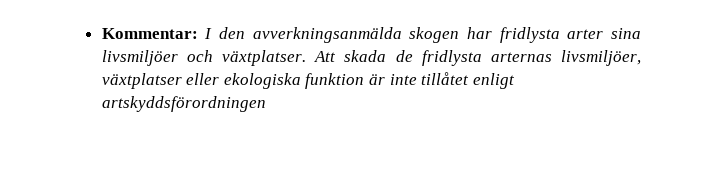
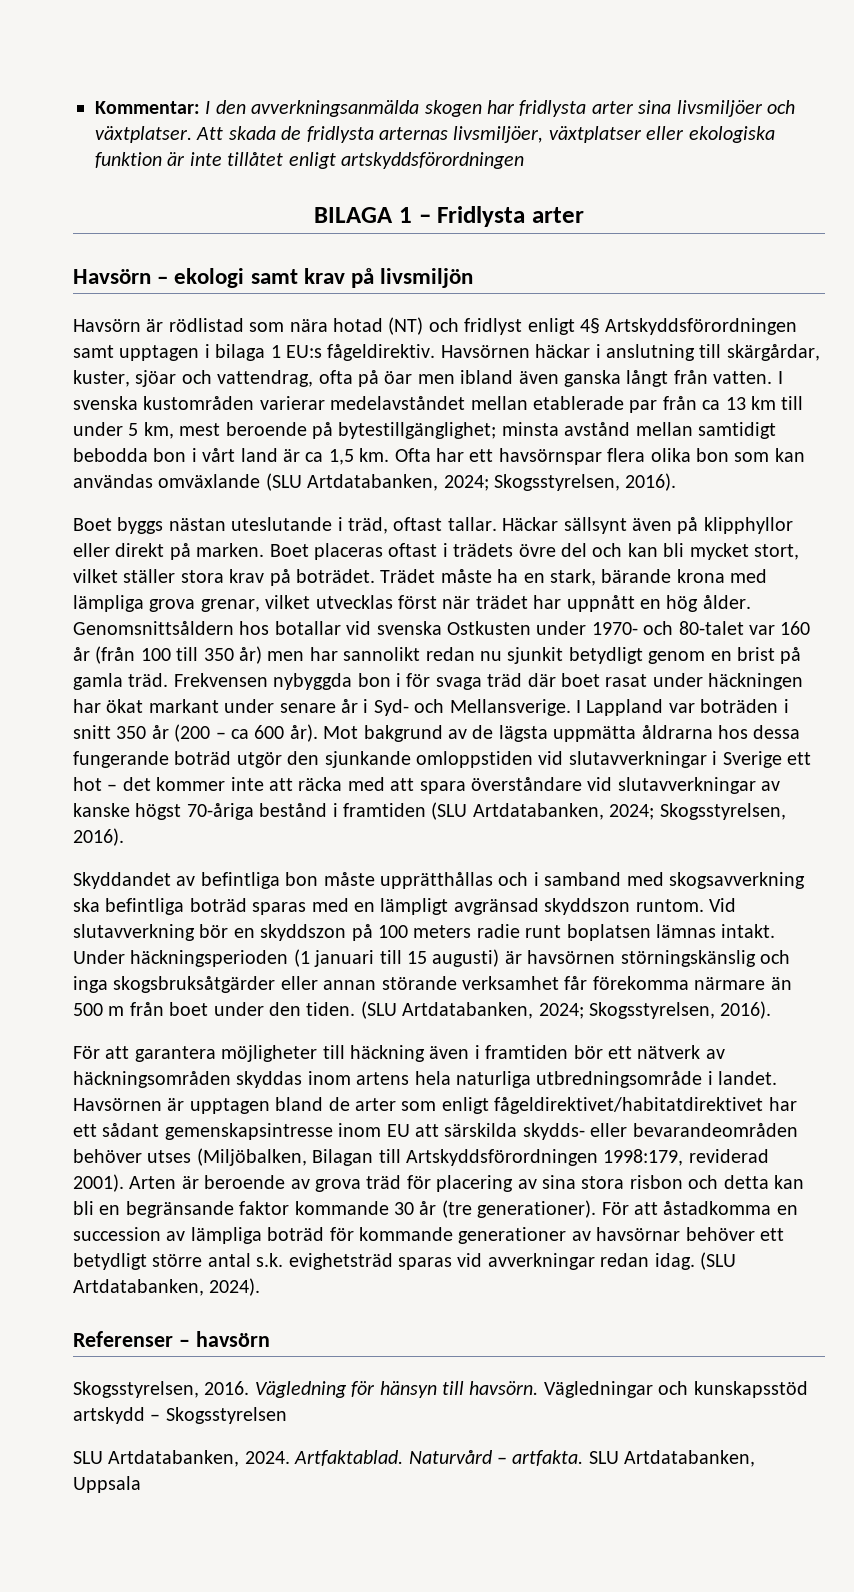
(266, 104) none -> [314,206,584,227] [73,268,474,288] [73,317,798,335] [73,344,820,361] [73,370,783,387] [73,396,804,413] [73,422,776,439] [73,448,805,465] [73,473,677,491] [73,517,793,534] [73,543,799,560] [73,569,768,586] [73,595,751,612] [73,621,811,635] [73,646,802,664] [73,673,804,690] [73,699,789,716] [73,724,801,742] [73,751,811,768] [73,777,781,794] [73,802,786,820] [73,828,124,846] [73,872,805,889] [73,898,736,915] [73,924,776,941] [73,949,790,967] [73,976,792,993] [73,1001,772,1019] [73,1045,725,1062] [73,1071,778,1088] [73,1097,797,1114] [73,1123,798,1140] [73,1148,769,1166] [73,1174,804,1192] [73,1200,798,1218] [73,1227,784,1244] [73,1252,736,1270] [73,1278,261,1296] [73,1331,270,1347] [73,1381,808,1398] [73,1407,287,1424] [73,1450,756,1467] [73,1476,141,1493] // BILAGA 1 – Fridlysta arter // Havsörn – ekologi samt krav på livsmiljön // Havsörn är rödlistad som nära hotad (NT) och fridlyst enligt 4§ Artskyddsförordningen samt upptagen i bilaga 1 EU:s fågeldirektiv. Havsörnen häckar i anslutning till skärgårdar, kuster, sjöar och vattendrag, ofta på öar men ibland även ganska långt från vatten. I svenska kustområden varierar medelavståndet mellan etablerade par från ca 13 km till under 5 km, mest beroende på bytestillgänglighet; minsta avstånd mellan samtidigt bebodda bon i vårt land är ca 1,5 km. Ofta har ett havsörnspar flera olika bon som kan användas omväxlande (SLU Artdatabanken, 2024; Skogsstyrelsen, 2016). // Boet byggs nästan uteslutande i träd, oftast tallar. Häckar sällsynt även på klipphyllor eller direkt på marken. Boet placeras oftast i trädets övre del och kan bli mycket stort, vilket ställer stora krav på boträdet. Trädet måste ha en stark, bärande krona med lämpliga grova grenar, vilket utvecklas först när trädet har uppnått en hög ålder. Genomsnittsåldern hos botallar vid svenska Ostkusten under 1970- och 80-talet var 160 år (från 100 till 350 år) men har sannolikt redan nu sjunkit betydligt genom en brist på gamla träd. Frekvensen nybyggda bon i för svaga träd där boet rasat under häckningen har ökat markant under senare år i Syd- och Mellansverige. I Lappland var boträden i snitt 350 år (200 – ca 600 år). Mot bakgrund av de lägsta uppmätta åldrarna hos dessa fungerande boträd utgör den sjunkande omloppstiden vid slutavverkningar i Sverige ett hot – det kommer inte att räcka med att spara överståndare vid slutavverkningar av kanske högst 70-åriga bestånd i framtiden (SLU Artdatabanken, 2024; Skogsstyrelsen, 2016). // Skyddandet av befintliga bon måste upprätthållas och i samband med skogsavverkning ska befintliga boträd sparas med en lämpligt avgränsad skyddszon runtom. Vid slutavverkning bör en skyddszon på 100 meters radie runt boplatsen lämnas intakt. Under häckningsperioden (1 januari till 15 augusti) är havsörnen störningskänslig och inga skogsbruksåtgärder eller annan störande verksamhet får förekomma närmare än 500 m från boet under den tiden. (SLU Artdatabanken, 2024; Skogsstyrelsen, 2016). // För att garantera möjligheter till häckning även i framtiden bör ett nätverk av häckningsområden skyddas inom artens hela naturliga utbredningsområde i landet. Havsörnen är upptagen bland de arter som enligt fågeldirektivet/habitatdirektivet har ett sådant gemenskapsintresse inom EU att särskilda skydds- eller bevarandeområden behöver utses (Miljöbalken, Bilagan till Artskyddsförordningen 1998:179, reviderad 2001). Arten är beroende av grova träd för placering av sina stora risbon och detta kan bli en begränsande faktor kommande 30 år (tre generationer). För att åstadkomma en succession av lämpliga boträd för kommande generationer av havsörnar behöver ett betydligt större antal s.k. evighetsträd sparas vid avverkningar redan idag. (SLU Artdatabanken, 2024). // Referenser – havsörn // Skogsstyrelsen, 2016. Vägledning för hänsyn till havsörn. Vägledningar och kunskapsstöd artskydd – Skogsstyrelsen // SLU Artdatabanken, 2024. Artfaktablad. Naturvård – artfakta. SLU Artdatabanken, Uppsala

